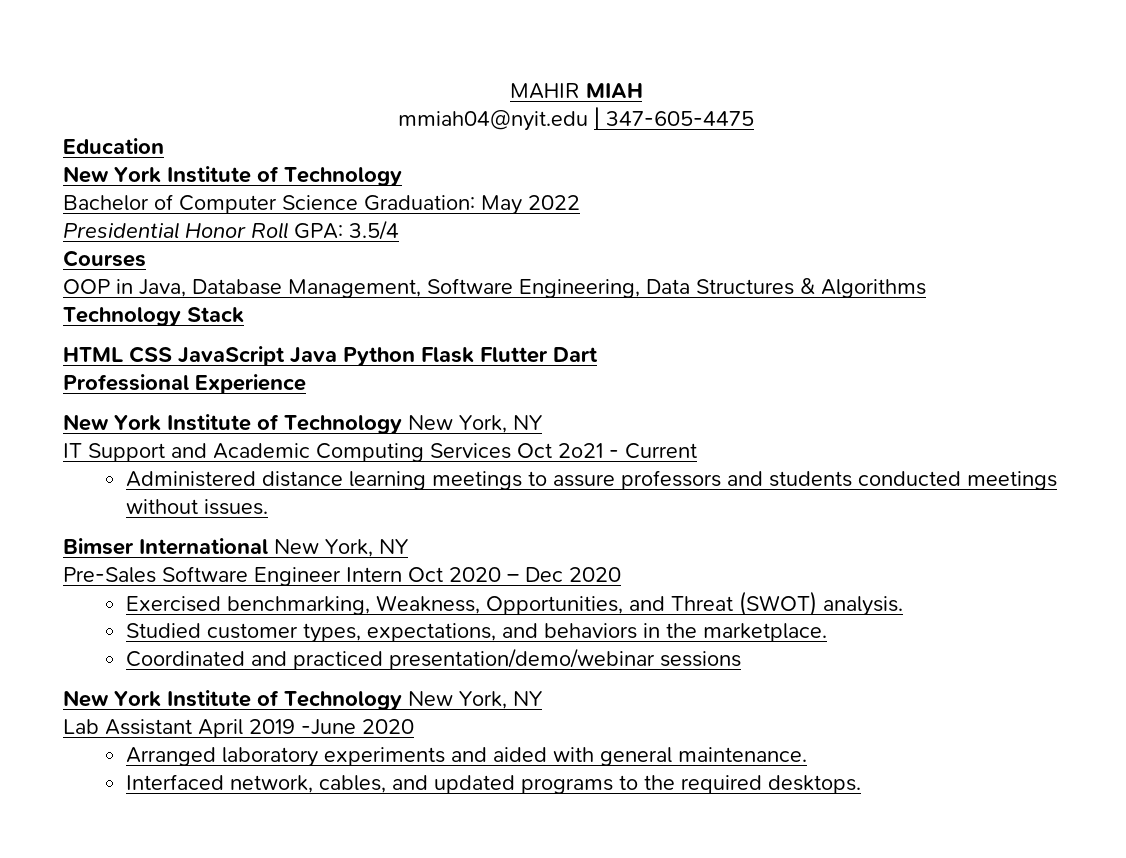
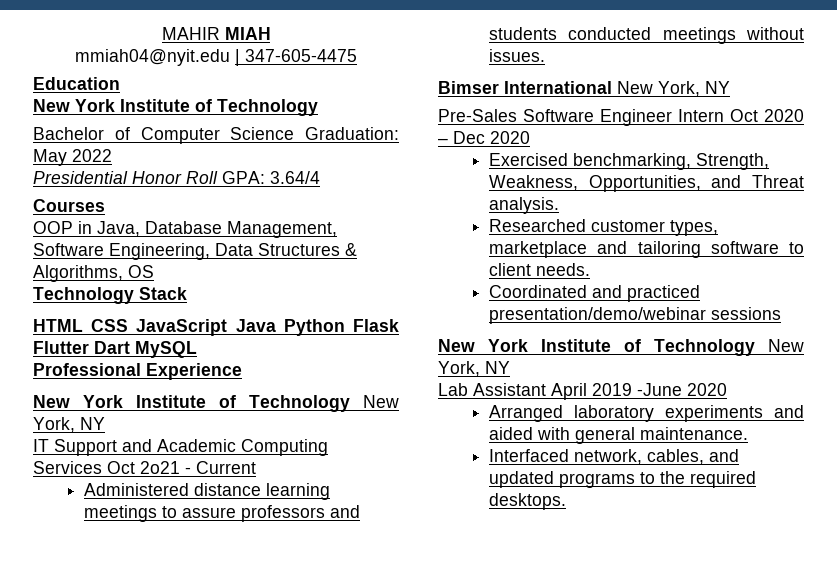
[349,220,399,240] 3.5/4 -> [270,171,320,184] 3.64/4
[821,279,926,298] Algorithms -> [33,265,154,282] Algorithms, OS
(598, 354) none -> [135,341,197,358] MySQL
(370, 605) none -> [696,153,770,170] Strength,
[738,591,817,616] (SWOT) -> (804, 181) none
[125,623,201,638] Studied -> [489,219,587,232] Researched
[366,623,827,642] expectations, and behaviors in the marketplace. -> [489,241,804,258] [489,263,591,276] marketplace and tailoring software to client needs.

